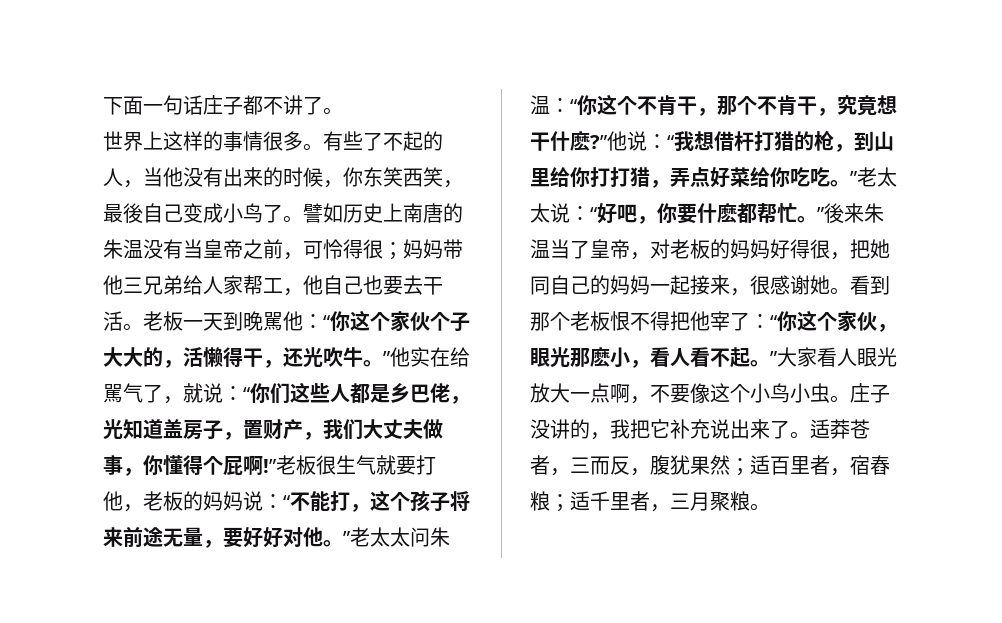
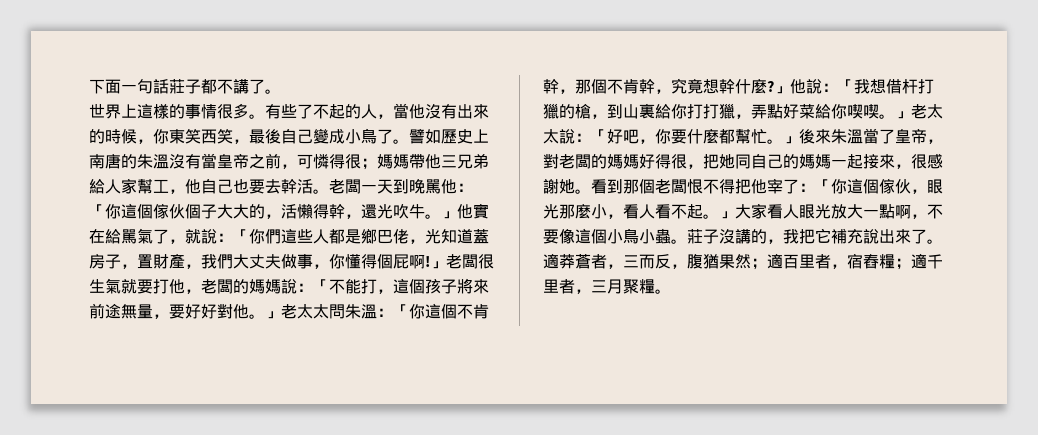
[183,95,303,115] 话庄子都不讲 -> [153,79,249,94] 話莊子都不講
[163,131,203,151] 这样 -> [137,103,169,119] 這樣
[143,167,383,188] 当他没有出来的时候，你东 -> [393,103,489,119] [89,128,185,144] 當他沒有出來的時候，你東
[183,203,263,223] 变成小鸟 -> [313,128,377,144] 變成小鳥
[343,204,363,223] 历 -> [441,129,457,144] 歷
[123,239,203,259] 温没有当 -> [153,153,217,169] 溫沒有當
[323,239,463,260] [103,275,263,295] 怜得很；妈妈带他三兄弟给人家帮 -> [313,154,489,170] [89,178,153,194] 憐得很；媽媽帶他三兄弟給人家幫
[423,277,443,295] [103,311,183,331] 干活。老板 -> [281,178,361,194] 幹活。老闆
[323,310,470,332] [103,347,470,368] [103,382,310,404] “你这个家伙个子大大的，活懒得干，还光吹牛。”他实在给駡气了，就说：“你们这 -> [89,203,489,219] [89,228,297,244] 「你這個傢伙個子大大的，活懶得幹，還光吹牛。」他實在給駡氣了，就說：「你們這
[390,382,410,403] 乡 -> [361,228,377,244] 鄉
[163,419,183,439] 盖 -> [473,229,489,244] 蓋
[263,419,363,440] 财产，我们 -> [153,254,233,269] 財產，我們
[203,455,436,476] [103,490,470,512] [103,527,450,548] [530,94,897,116] [530,130,894,152] [530,167,897,188] [530,203,884,224] [530,239,770,260] 个屁啊!”老板很生气就要打他，老板的妈妈说：“不能打，这个孩子将来前途无量，要好好对他。”老太太问朱温：“你这个不肯干，那个不肯干，究竟想干什麽?”他说：“我想借杆打猎的枪，到山里给你打打猎，弄点好菜给你吃吃。”老太太说：“好吧，你要什麽都帮忙。”後来朱温当了皇帝，对老板的妈妈 -> [377,254,494,269] [89,278,489,294] [89,303,489,319] [543,78,934,94] [543,103,943,119] [543,128,943,144] [543,154,639,169] 個屁啊!」老闆很生氣就要打他，老闆的媽媽說：「不能打，這個孩子將來前途無量，要好好對他。」老太太問朱溫：「你這個不肯幹，那個不肯幹，究竟想幹什麼?」他說：「我想借杆打獵的槍，到山裏給你打打獵，弄點好菜給你喫喫。」老太太說：「好吧，你要什麼都幫忙。」後來朱溫當了皇帝，對老闆的媽媽
[610,275,810,296] 妈妈一起接来，很感谢 -> [799,153,943,169] [543,179,559,194] 媽媽一起接來，很感謝
[550,311,610,331] 个老板 -> [639,179,687,194] 個老闆
[770,310,857,331] “你这个家 -> [815,178,895,194] 「你這個傢
[590,347,610,367] 麽 -> [575,204,591,219] 麼
[770,351,777,365] ” -> [719,211,735,219] 」
[590,383,610,403] 点 -> [879,204,895,219] 點
[710,383,890,403] [530,419,870,440] 这个小鸟小虫。庄子没讲的，我把它补充说出来了。适莽苍 -> [575,228,943,244] [543,253,591,269] 這個小鳥小蟲。莊子沒講的，我把它補充說出來了。適莽蒼
[670,455,770,476] 犹果然；适 -> [703,253,783,270] 猶果然；適
[530,491,590,512] 粮；适 -> [879,253,927,270] 糧；適
[730,491,750,511] 粮 -> [639,279,655,294] 糧

